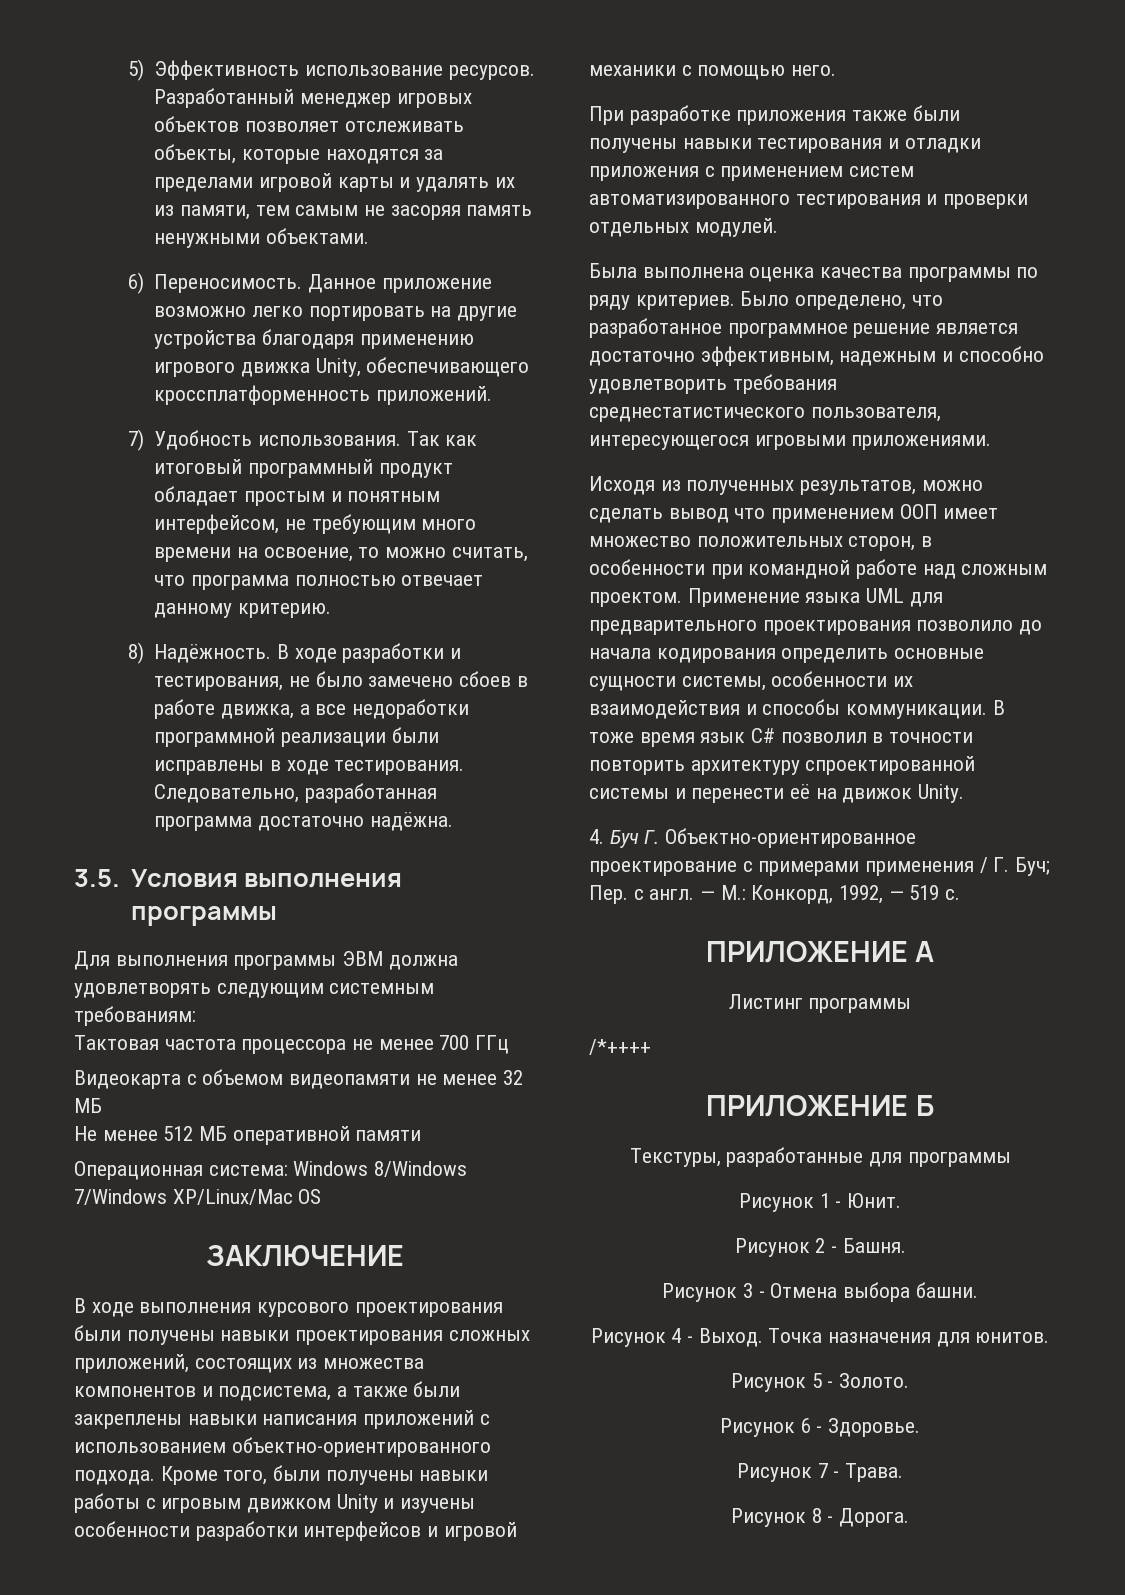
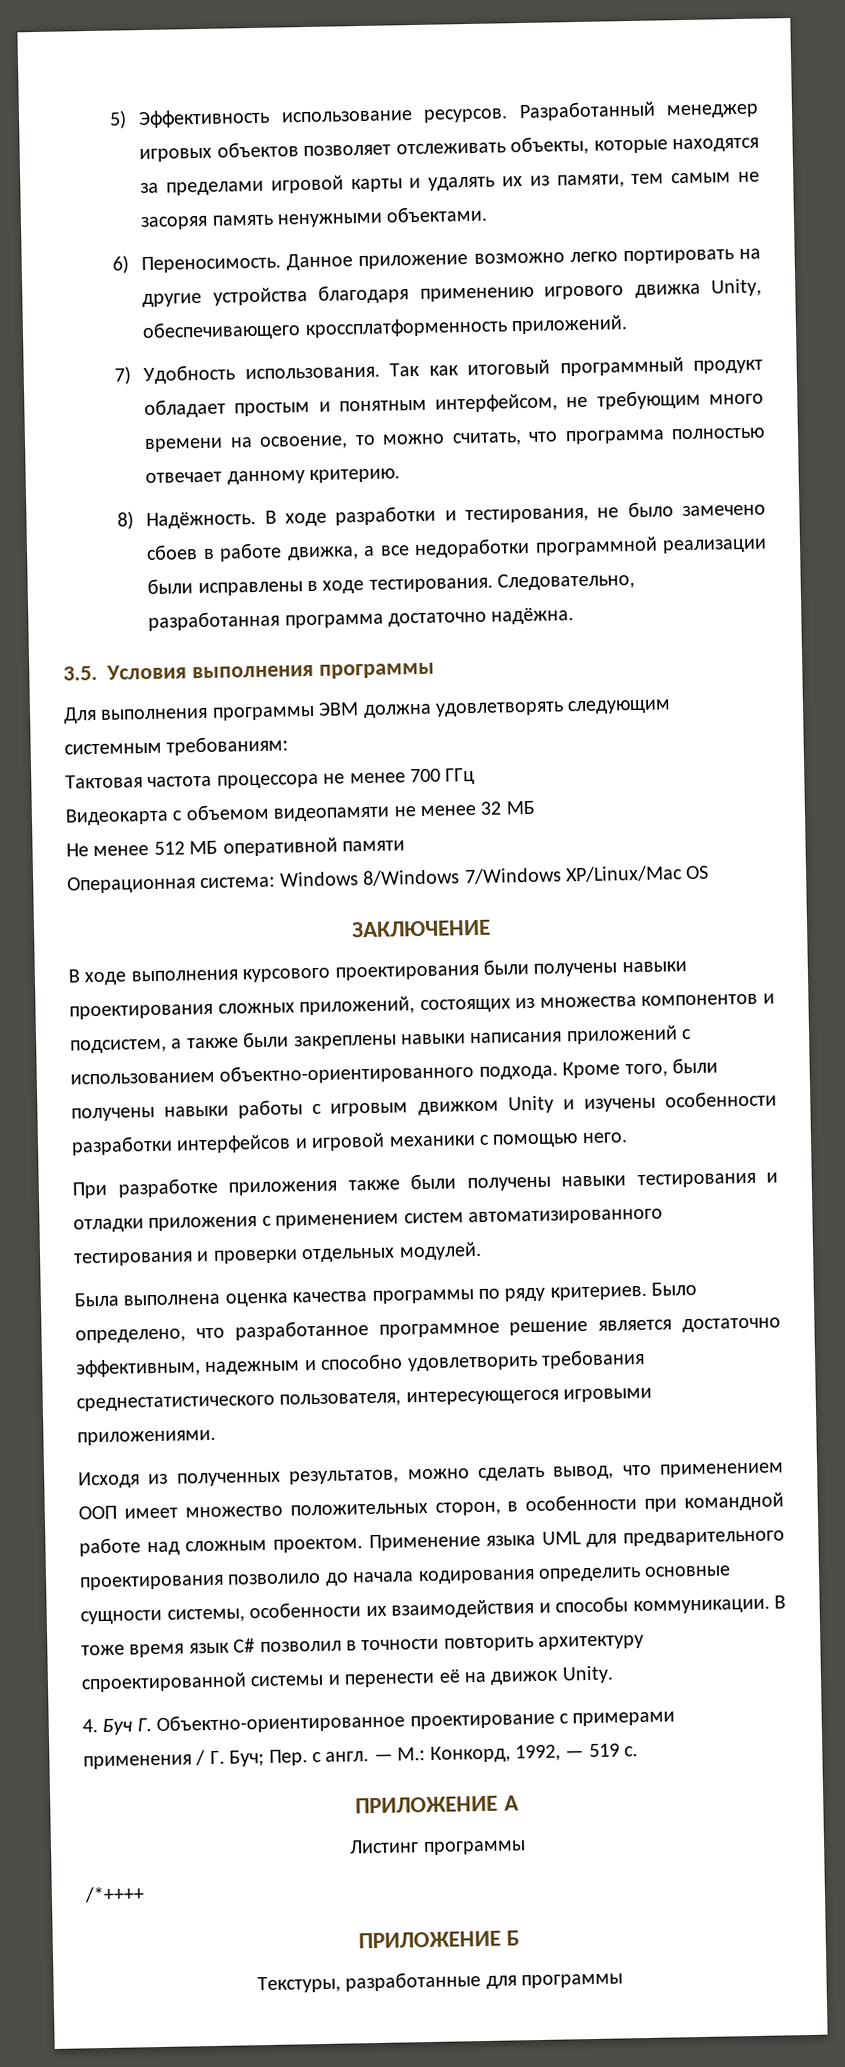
[218,1386,332,1401] подсистема, -> [70,1038,167,1054] подсистем,
[668,508,729,523] вывод -> [553,1465,615,1480] вывод,
[738,1193,902,1212] [734,1238,906,1257] [662,1282,978,1302] [590,1328,1050,1347] [730,1373,910,1392] [719,1418,921,1437] [736,1463,904,1482] [730,1508,910,1527] // Рисунок 1 - Юнит. // Рисунок 2 - Башня. // Рисунок 3 - Отмена выбора башни. // Рисунок 4 - Выход. Точка назначения для юнитов. // Рисунок 5 - Золото. // Рисунок 6 - Здоровье. // Рисунок 7 - Трава. // Рисунок 8 - Дорога. -> (624, 1981) none

